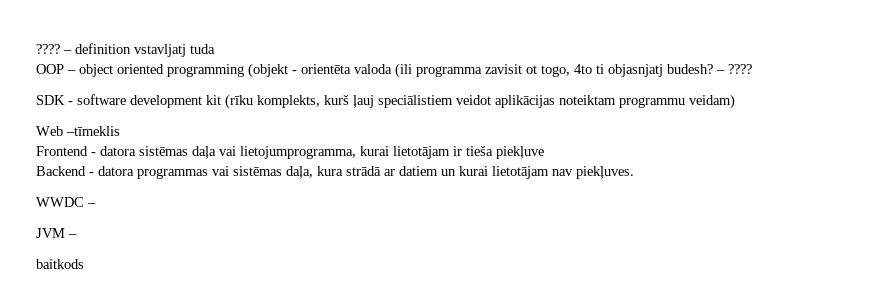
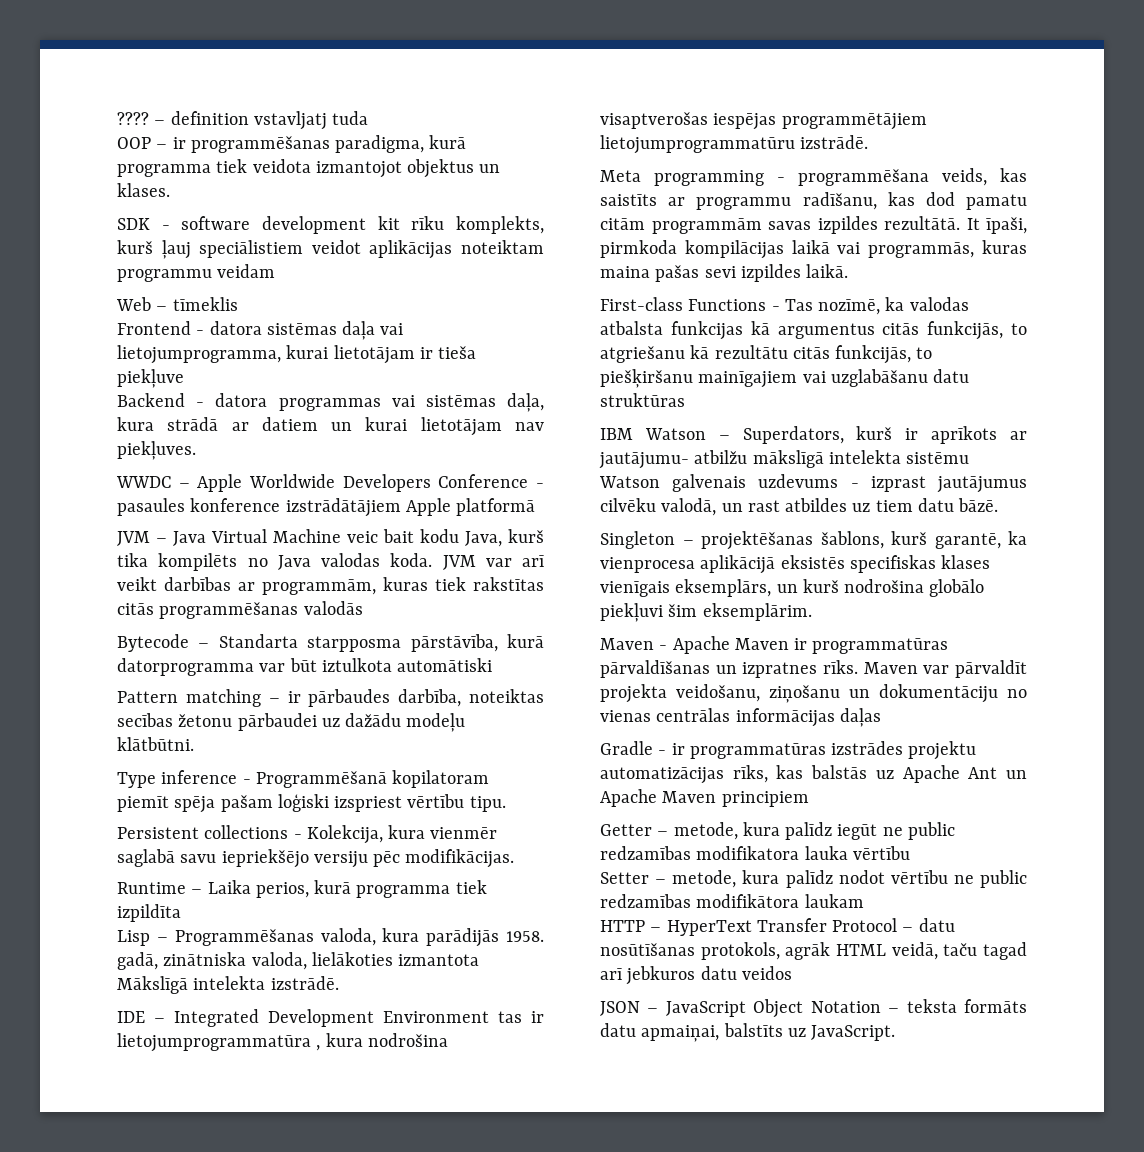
[79,63,752,78] object oriented programming (objekt - orientēta valoda (ili programma zavisit ot togo, 4to ti objasnjatj budesh? – ???? -> [172,135,467,153] [117,159,501,178] [117,183,170,197] ir programmēšanas paradigma, kurā programma tiek veidota izmantojot objektus un klases.
[225,94,253,109] (rīku -> [411,216,445,230] rīku
[689,94,735,109] veidam) -> [217,264,276,278] veidam
[66,126,120,136] –tīmeklis -> [156,297,238,311] – tīmeklis
[36,228,77,238] [36,259,84,269] // JVM – // baitkods -> [197,474,544,492] [117,498,536,517] [117,529,544,547] [117,553,544,571] [117,577,544,595] [117,601,363,619] [117,634,544,652] [117,658,493,676] [117,689,544,707] [117,713,466,732] [117,737,194,751] [117,770,490,788] [117,794,506,813] [117,825,498,844] [117,849,515,868] [117,880,487,898] [117,904,181,922] [117,928,544,947] [117,952,480,970] [117,976,339,994] [117,1009,544,1027] [117,1033,448,1052] [600,112,927,130] [600,135,869,154] [600,168,1027,186] [600,192,1027,210] [600,216,1027,234] [600,240,1027,259] [600,264,849,282] [600,297,969,315] [600,321,1027,340] [600,345,933,364] [600,369,970,388] [600,393,685,407] [600,426,1027,444] [599,450,970,469] [599,474,1027,493] [600,498,999,516] [600,531,1027,550] [600,555,991,574] [600,579,985,597] [600,603,812,622] [600,636,949,654] [600,660,1027,678] [600,684,1027,703] [600,708,881,727] [600,741,977,760] [600,765,1027,784] [600,789,809,807] [600,822,955,840] [600,846,910,860] [600,870,1027,888] [600,894,864,908] [600,918,955,936] [600,942,1027,960] [600,966,792,985] [600,999,1027,1018] [600,1023,896,1042] Apple Worldwide Developers Conference - pasaules konference izstrādātājiem Apple platformā // JVM – Java Virtual Machine veic bait kodu Java, kurš tika kompilēts no Java valodas koda. JVM var arī veikt darbības ar programmām, kuras tiek rakstītas citās programmēšanas valodās // Bytecode – Standarta starpposma pārstāvība, kurā datorprogramma var būt iztulkota automātiski // Pattern matching – ir pārbaudes darbība, noteiktas secības žetonu pārbaudei uz dažādu modeļu klātbūtni. // Type inference - Programmēšanā kopilatoram piemīt spēja pašam loģiski izspriest vērtību tipu. // Persistent collections - Kolekcija, kura vienmēr saglabā savu iepriekšējo versiju pēc modifikācijas. // Runtime – Laika perios, kurā programma tiek izpildīta // Lisp – Programmēšanas valoda, kura parādijās 1958. gadā, zinātniska valoda, lielākoties izmantota Mākslīgā intelekta izstrādē. // IDE – Integrated Development Environment tas ir lietojumprogrammatūra , kura nodrošina visaptverošas iespējas programmētājiem lietojumprogrammatūru izstrādē. // Meta programming - programmēšana veids, kas saistīts ar programmu radīšanu, kas dod pamatu citām programmām savas izpildes rezultātā. It īpaši, pirmkoda kompilācijas laikā vai programmās, kuras maina pašas sevi izpildes laikā. // First-class Functions - Tas nozīmē, ka valodas atbalsta funkcijas kā argumentus citās funkcijās, to atgriešanu kā rezultātu citās funkcijās, to piešķiršanu mainīgajiem vai uzglabāšanu datu struktūras // IBM Watson – Superdators, kurš ir aprīkots ar jautājumu- atbilžu mākslīgā intelekta sistēmu Watson galvenais uzdevums - izprast jautājumus cilvēku valodā, un rast atbildes uz tiem datu bāzē. // Singleton – projektēšanas šablons, kurš garantē, ka vienprocesa aplikācijā eksistēs specifiskas klases vienīgais eksemplārs, un kurš nodrošina globālo piekļuvi šim eksemplārim. // Maven - Apache Maven ir programmatūras pārvaldīšanas un izpratnes rīks. Maven var pārvaldīt projekta veidošanu, ziņošanu un dokumentāciju no vienas centrālas informācijas daļas // Gradle - ir programmatūras izstrādes projektu automatizācijas rīks, kas balstās uz Apache Ant un Apache Maven principiem // Getter – metode, kura palīdz iegūt ne public redzamības modifikatora lauka vērtību // Setter – metode, kura palīdz nodot vērtību ne public redzamības modifikātora laukam // HTTP – HyperText Transfer Protocol – datu nosūtīšanas protokols, agrāk HTML veidā, taču tagad arī jebkuros datu veidos // JSON – JavaScript Object Notation – teksta formāts datu apmaiņai, balstīts uz JavaScript.

